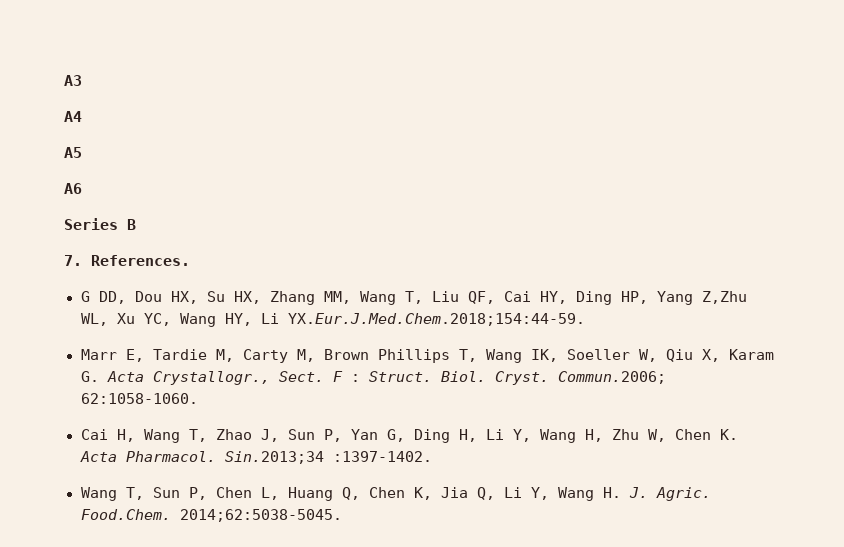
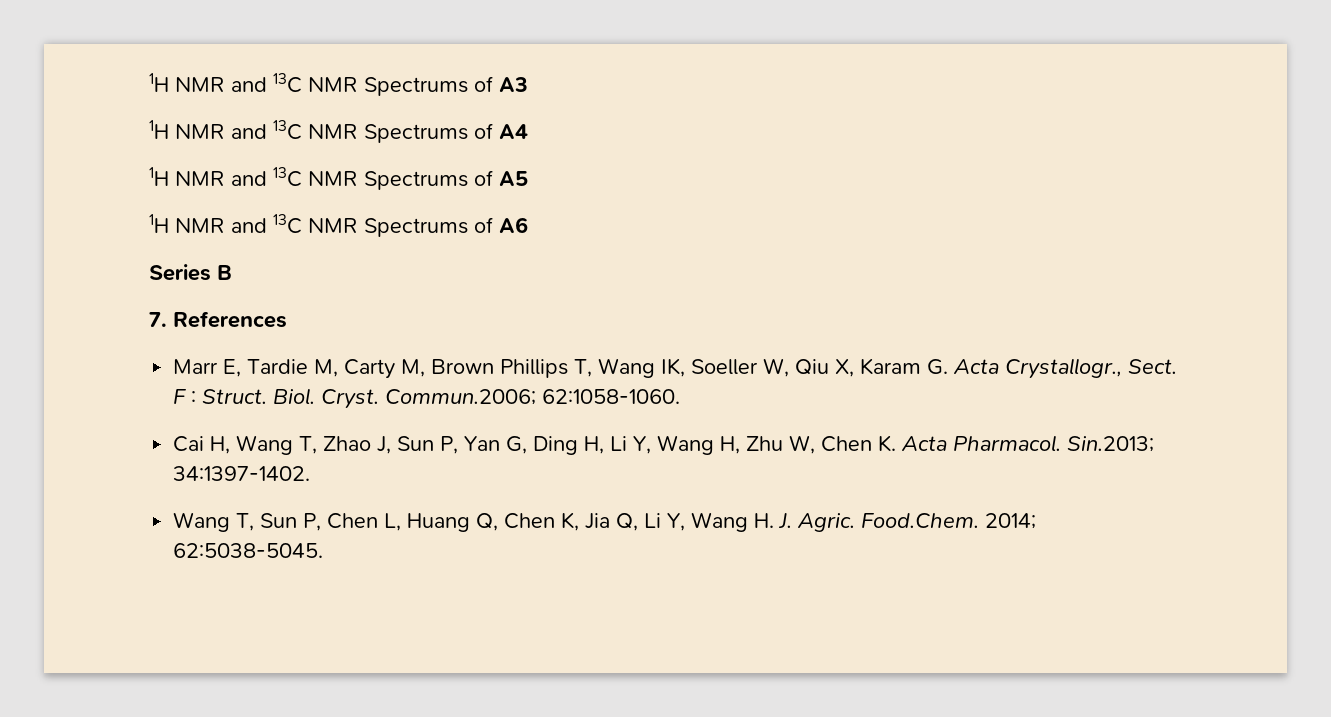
[64,75,82,86] [64,111,82,122] [64,147,82,158] [64,183,82,194] [64,218,136,230] [64,255,190,266] [80,291,747,305] [80,313,585,327] A3 // A4 // A5 // A6 // Series B // 7. References. // G DD, Dou HX, Su HX, Zhang MM, Wang T, Liu QF, Cai HY, Ding HP, Yang Z,Zhu WL, Xu YC, Wang HY, Li YX.Eur.J.Med.Chem.2018;154:44-59. -> [149,73,528,96] [149,120,528,143] [149,167,528,190] [149,214,528,237] [149,264,232,281] [149,311,287,328] 1H NMR and 13C NMR Spectrums of A3 // 1H NMR and 13C NMR Spectrums of A4 // 1H NMR and 13C NMR Spectrums of A5 // 1H NMR and 13C NMR Spectrums of A6 // Series B // 7. References
[224,451,432,464] Sin.2013;34 :1397-1402. -> [1067,436,1155,452] [173,466,311,481] Sin.2013; 34:1397-1402.
[179,509,342,522] 2014;62:5038-5045. -> [985,513,1037,529] [173,543,324,558] 2014; 62:5038-5045.

